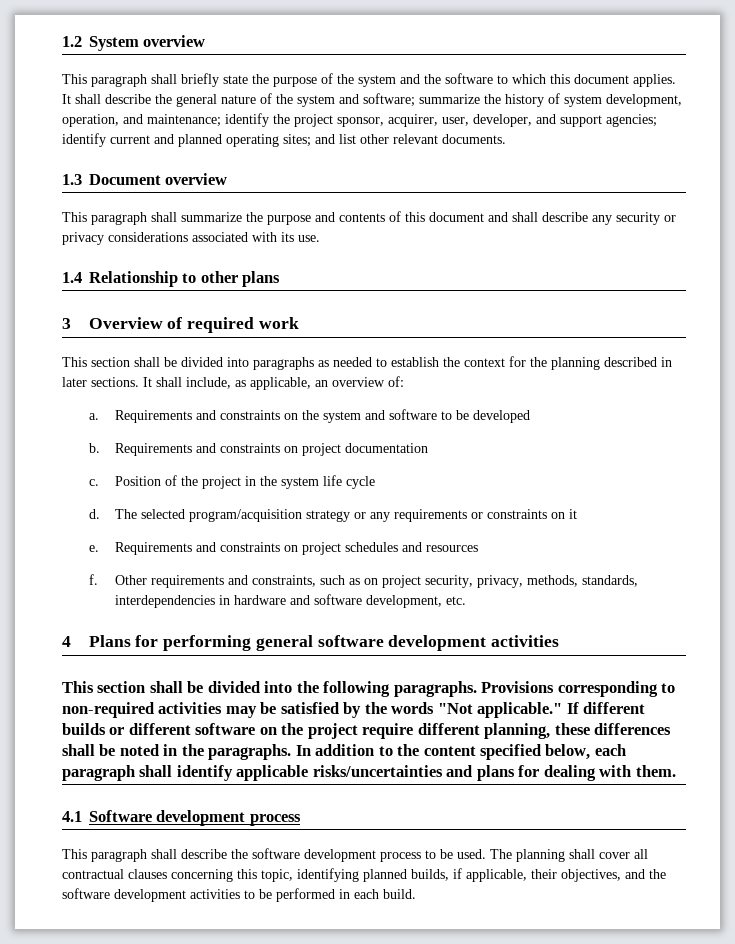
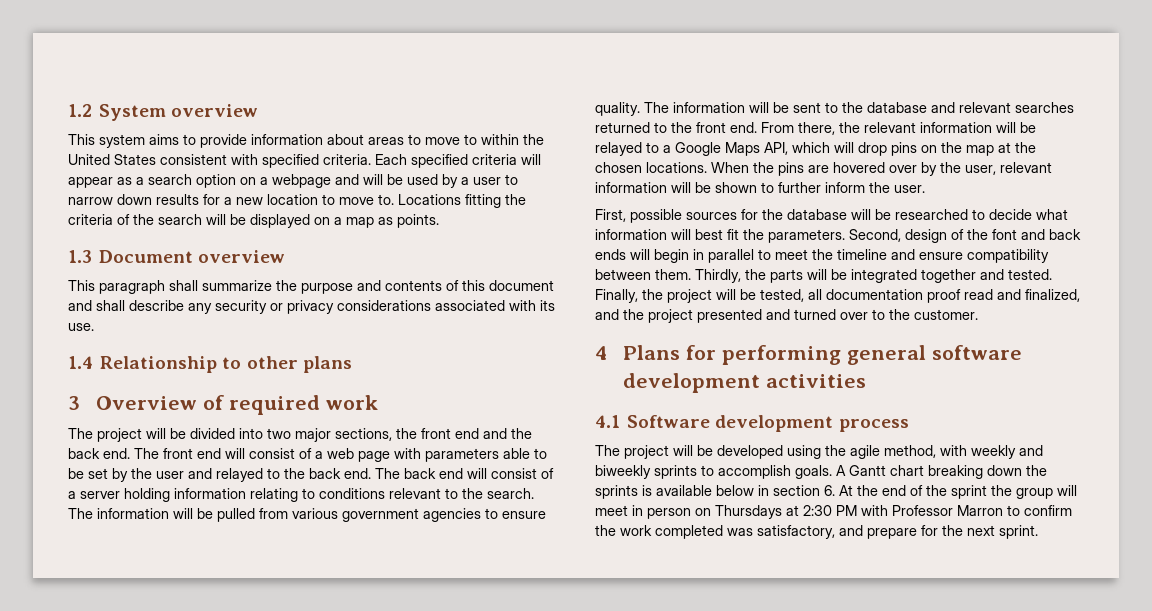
[91,73,676,87] [62,93,682,107] [62,113,657,127] [62,133,506,147] paragraph shall briefly state the purpose of the system and the software to which this document applies. It shall describe the general nature of the system and software; summarize the history of system development, operation, and maintenance; identify the project sponsor, acquirer, user, developer, and support agencies; identify current and planned operating sites; and list other relevant documents. -> [99,134,544,148] [68,154,541,168] [68,174,518,188] [68,194,526,208] [68,214,439,228] system aims to provide information about areas to move to within the United States consistent with specified criteria. Each specified criteria will appear as a search option on a webpage and will be used by a user to narrow down results for a new location to move to. Locations fitting the criteria of the search will be displayed on a map as points.
[62,356,672,370] [62,376,404,390] [88,409,531,423] [88,443,429,456] [88,475,376,489] [88,509,578,522] [88,542,479,555] [88,574,639,588] [115,594,467,608] This section shall be divided into paragraphs as needed to establish the context for the planning described in later sections. It shall include, as applicable, an overview of: // a. Requirements and constraints on the system and software to be developed // b. Requirements and constraints on project documentation // c. Position of the project in the system life cycle // d. The selected program/acquisition strategy or any requirements or constraints on it // e. Requirements and constraints on project schedules and resources // f. Other requirements and constraints, such as on project security, privacy, methods, standards, interdependencies in hardware and software development, etc. -> [68,428,532,442] [68,448,547,462] [68,468,554,482] [68,488,534,502] [68,508,546,522] [595,102,1074,116] [595,122,1036,135] [595,142,1036,156] [595,162,1052,176] [595,182,925,193] [595,209,1068,223] [595,229,1081,243] [595,249,1049,263] [595,269,1052,283] [595,289,1080,303] [595,309,978,323] The project will be divided into two major sections, the front end and the back end. The front end will consist of a web page with parameters able to be set by the user and relayed to the back end. The back end will consist of a server holding information relating to conditions relevant to the search. The information will be pulled from various government agencies to ensure quality. The information will be sent to the database and relevant searches returned to the front end. From there, the relevant information will be relayed to a Google Maps API, which will drop pins on the map at the chosen locations. When the pins are hovered over by the user, relevant information will be shown to further inform the user. // First, possible sources for the database will be researched to decide what information will best fit the parameters. Second, design of the font and back ends will begin in parallel to meet the timeline and ensure compatibility between them. Thirdly, the parts will be integrated together and tested. Finally, the project will be tested, all documentation proof read and finalized, and the project presented and turned over to the customer.
[62,681,676,697] [62,702,646,718] [62,723,672,739] [62,744,626,760] [62,765,676,781] [62,810,301,826] [62,848,648,862] [62,868,666,882] [62,888,416,902] This section shall be divided into the following paragraphs. Provisions corresponding to non-required activities may be satisfied by the words "Not applicable." If different builds or different software on the project require different planning, these differences shall be noted in the paragraphs. In addition to the content specified below, each paragraph shall identify applicable risks/uncertainties and plans for dealing with them. // 4.1 Software development process // This paragraph shall describe the software development process to be used. The planning shall cover all contractual clauses concerning this topic, identifying planned builds, if applicable, their objectives, and the software development activities to be performed in each build. -> [595,415,909,432] [595,445,1043,459] [595,465,1047,479] [595,485,1077,499] [595,505,1072,519] [595,525,1038,539] 4.1 Software development process // The project will be developed using the agile method, with weekly and biweekly sprints to accomplish goals. A Gantt chart breaking down the sprints is available below in section 6. At the end of the sprint the group will meet in person on Thursdays at 2:30 PM with Professor Marron to confirm the work completed was satisfactory, and prepare for the next sprint.

